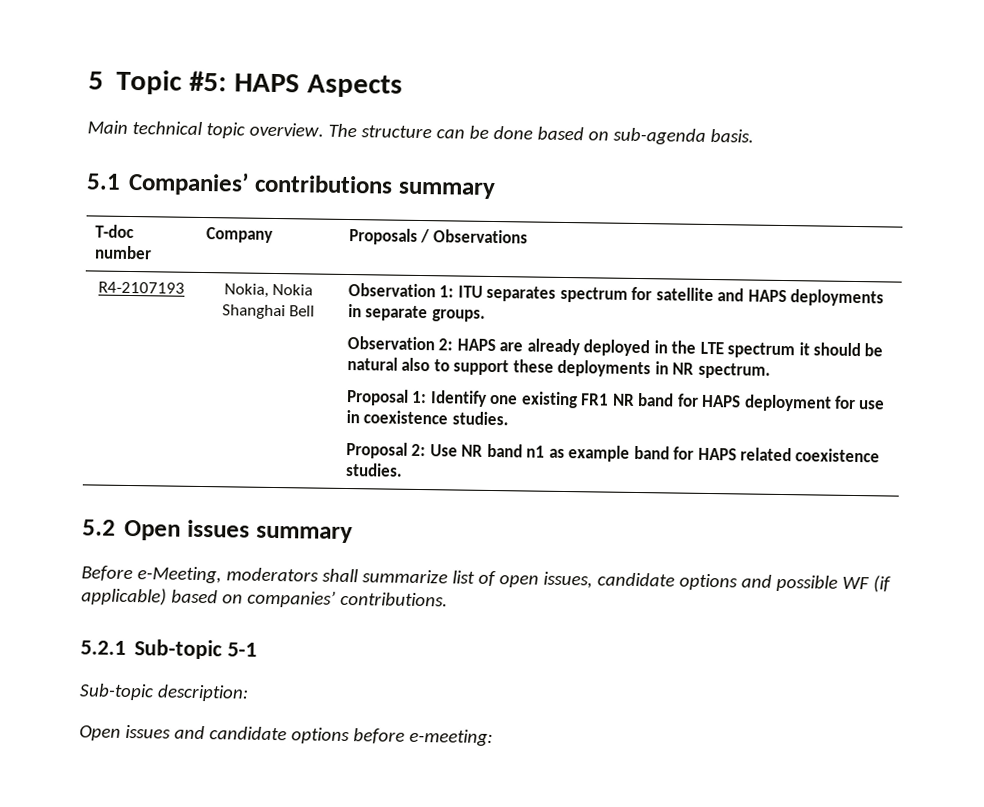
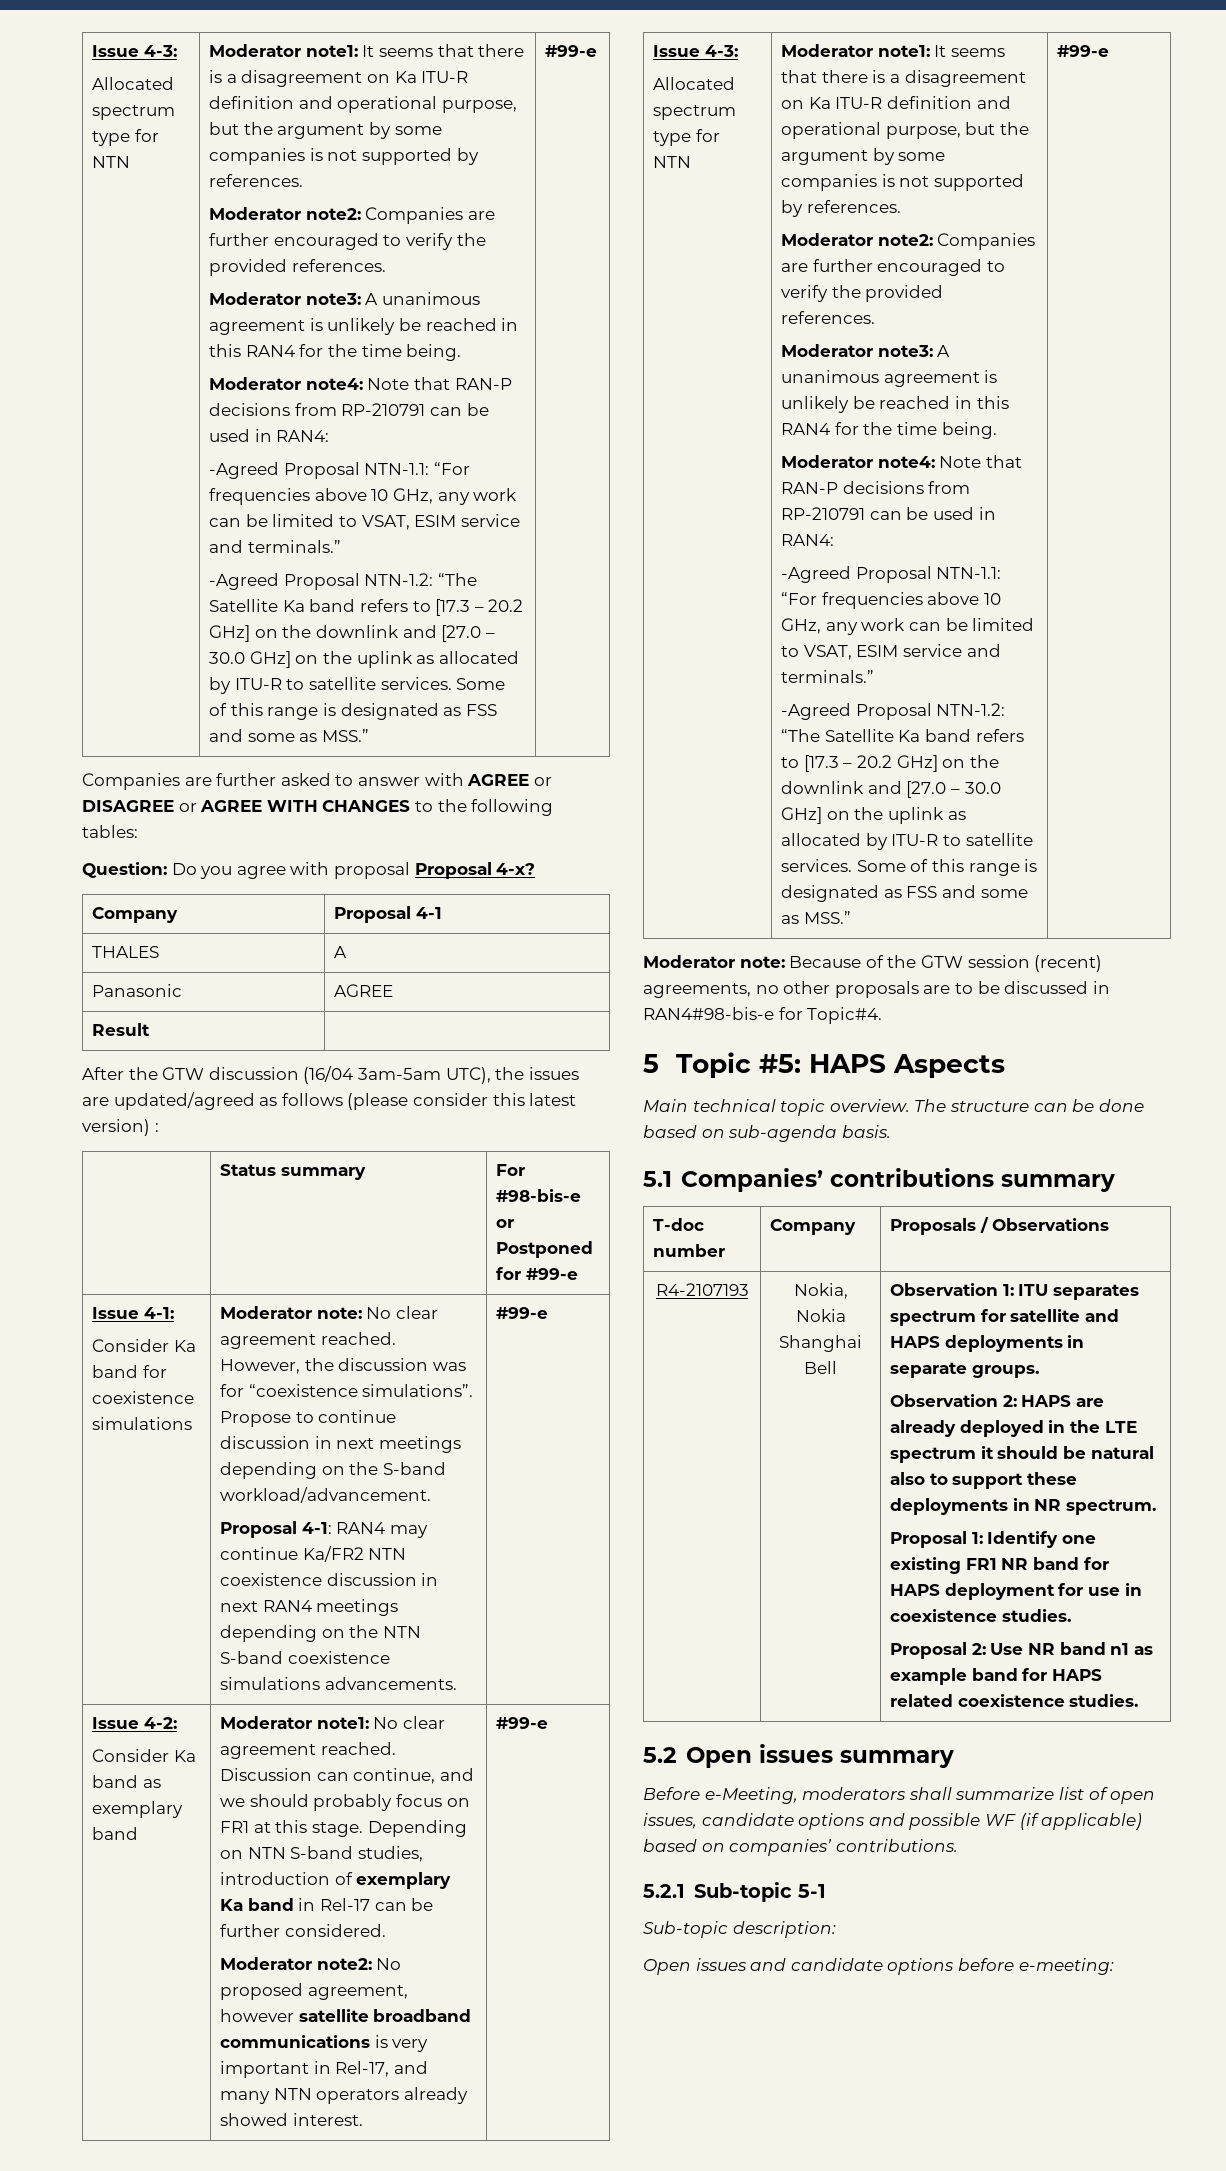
(88, 80) none -> [92,45,177,57] [92,77,175,90] [92,105,176,120] [92,129,159,146] [92,156,131,168] [209,44,525,57] [209,70,469,87] [209,96,518,113] [209,122,442,139] [209,148,479,165] [209,174,304,187] [209,207,496,224] [209,233,486,250] [209,259,386,276] [209,292,481,305] [209,318,519,335] [209,344,462,361] [209,377,512,390] [209,403,489,416] [209,429,330,442] [209,462,471,479] [209,488,518,505] [209,514,520,530] [209,540,341,553] [209,573,478,590] [209,599,524,616] [209,625,495,642] [209,651,519,668] [209,677,506,694] [209,703,497,720] [209,729,370,742] [545,45,598,57] [82,773,552,790] [82,799,554,816] [82,825,138,838] [82,862,536,879] [92,907,179,923] [334,906,442,923] [92,946,160,958] [334,946,348,958] [92,984,183,997] [334,984,394,997] [92,1023,151,1036] [82,1066,579,1084] [82,1092,577,1110] [82,1119,159,1136] [220,1164,366,1180] [496,1164,526,1176] [496,1189,582,1202] [496,1219,515,1228] [496,1241,594,1258] [496,1267,578,1280] [92,1307,174,1319] [92,1339,196,1352] [92,1365,167,1378] [92,1391,195,1404] [92,1417,193,1430] [220,1306,439,1319] [220,1332,396,1349] [220,1358,467,1374] [220,1384,474,1397] [220,1410,397,1427] [220,1436,462,1453] [220,1462,447,1479] [220,1487,432,1503] [220,1521,429,1538] [220,1546,407,1562] [220,1573,439,1586] [220,1599,399,1616] [220,1625,422,1642] [220,1651,390,1664] [220,1677,457,1690] [496,1307,549,1319] [92,1717,177,1729] [92,1749,196,1762] [92,1775,161,1788] [92,1801,184,1818] [92,1827,139,1840] [220,1716,446,1729] [220,1742,396,1759] [220,1768,475,1784] [220,1794,470,1811] [220,1820,467,1837] [220,1846,424,1862] [220,1872,452,1889] [220,1898,434,1911] [220,1924,386,1937] [220,1957,402,1970] [220,1983,408,2000] [220,2009,472,2022] [220,2035,429,2052] [220,2061,429,2078] [220,2087,469,2104] [220,2113,363,2126] [496,1717,549,1729] [653,45,738,57] [653,77,736,90] [653,105,737,120] [653,129,720,146] [653,156,692,168] [781,44,1006,57] [781,70,1026,87] [781,96,1011,109] [781,122,1030,139] [781,148,946,165] [781,174,1025,191] [781,200,901,217] [781,233,1036,250] [781,259,1006,276] [781,285,944,302] [781,311,876,324] [781,344,951,357] [781,370,998,387] [781,396,1009,413] [781,422,997,439] [781,455,1023,468] [781,481,971,494] [781,507,996,520] [781,534,835,546] [781,566,1002,583] [781,592,1002,609] [781,618,1035,635] [781,644,1001,660] [781,670,875,683] [781,703,1006,720] [781,729,1024,742] [781,755,999,772] [781,781,1001,798] [781,807,966,824] [781,833,1033,850] [781,859,1038,876] [781,885,1028,902] [781,911,851,924] [1057,45,1110,57] [643,955,1103,972] [643,981,1110,998] [643,1007,883,1024] Issue 4-3: // Allocated spectrum type for NTN | Moderator note1: It seems that there is a disagreement on Ka ITU-R definition and operational purpose, but the argument by some companies is not supported by references. // Moderator note2: Companies are further encouraged to verify the provided references. // Moderator note3: A unanimous agreement is unlikely be reached in this RAN4 for the time being. // Moderator note4: Note that RAN-P decisions from RP-210791 can be used in RAN4: // -Agreed Proposal NTN-1.1: “For frequencies above 10 GHz, any work can be limited to VSAT, ESIM service and terminals.” // -Agreed Proposal NTN-1.2: “The Satellite Ka band refers to [17.3 – 20.2 GHz] on the downlink and [27.0 – 30.0 GHz] on the uplink as allocated by ITU-R to satellite services. Some of this range is designated as FSS and some as MSS.” | #99-e // Companies are further asked to answer with AGREE or DISAGREE or AGREE WITH CHANGES to the following tables: // Question: Do you agree with proposal Proposal 4-x? // Company | Proposal 4-1 // THALES | A // Panasonic | AGREE // Result | // After the GTW discussion (16/04 3am-5am UTC), the issues are updated/agreed as follows (please consider this latest version) : // | Status summary | For #98-bis-e or Postponed for #99-e // Issue 4-1: // Consider Ka band for coexistence simulations | Moderator note: No clear agreement reached. However, the discussion was for “coexistence simulations”. Propose to continue discussion in next meetings depending on the S-band workload/advancement. // Proposal 4-1: RAN4 may continue Ka/FR2 NTN coexistence discussion in next RAN4 meetings depending on the NTN S-band coexistence simulations advancements. | #99-e // Issue 4-2: // Consider Ka band as exemplary band | Moderator note1: No clear agreement reached. Discussion can continue, and we should probably focus on FR1 at this stage. Depending on NTN S-band studies, introduction of exemplary Ka band in Rel-17 can be further considered. // Moderator note2: No proposed agreement, however satellite broadband communications is very important in Rel-17, and many NTN operators already showed interest. | #99-e // Issue 4-3: // Allocated spectrum type for NTN | Moderator note1: It seems that there is a disagreement on Ka ITU-R definition and operational purpose, but the argument by some companies is not supported by references. // Moderator note2: Companies are further encouraged to verify the provided references. // Moderator note3: A unanimous agreement is unlikely be reached in this RAN4 for the time being. // Moderator note4: Note that RAN-P decisions from RP-210791 can be used in RAN4: // -Agreed Proposal NTN-1.1: “For frequencies above 10 GHz, any work can be limited to VSAT, ESIM service and terminals.” // -Agreed Proposal NTN-1.2: “The Satellite Ka band refers to [17.3 – 20.2 GHz] on the downlink and [27.0 – 30.0 GHz] on the uplink as allocated by ITU-R to satellite services. Some of this range is designated as FSS and some as MSS.” | #99-e // Moderator note: Because of the GTW session (recent) agreements, no other proposals are to be discussed in RAN4#98-bis-e for Topic#4. //

